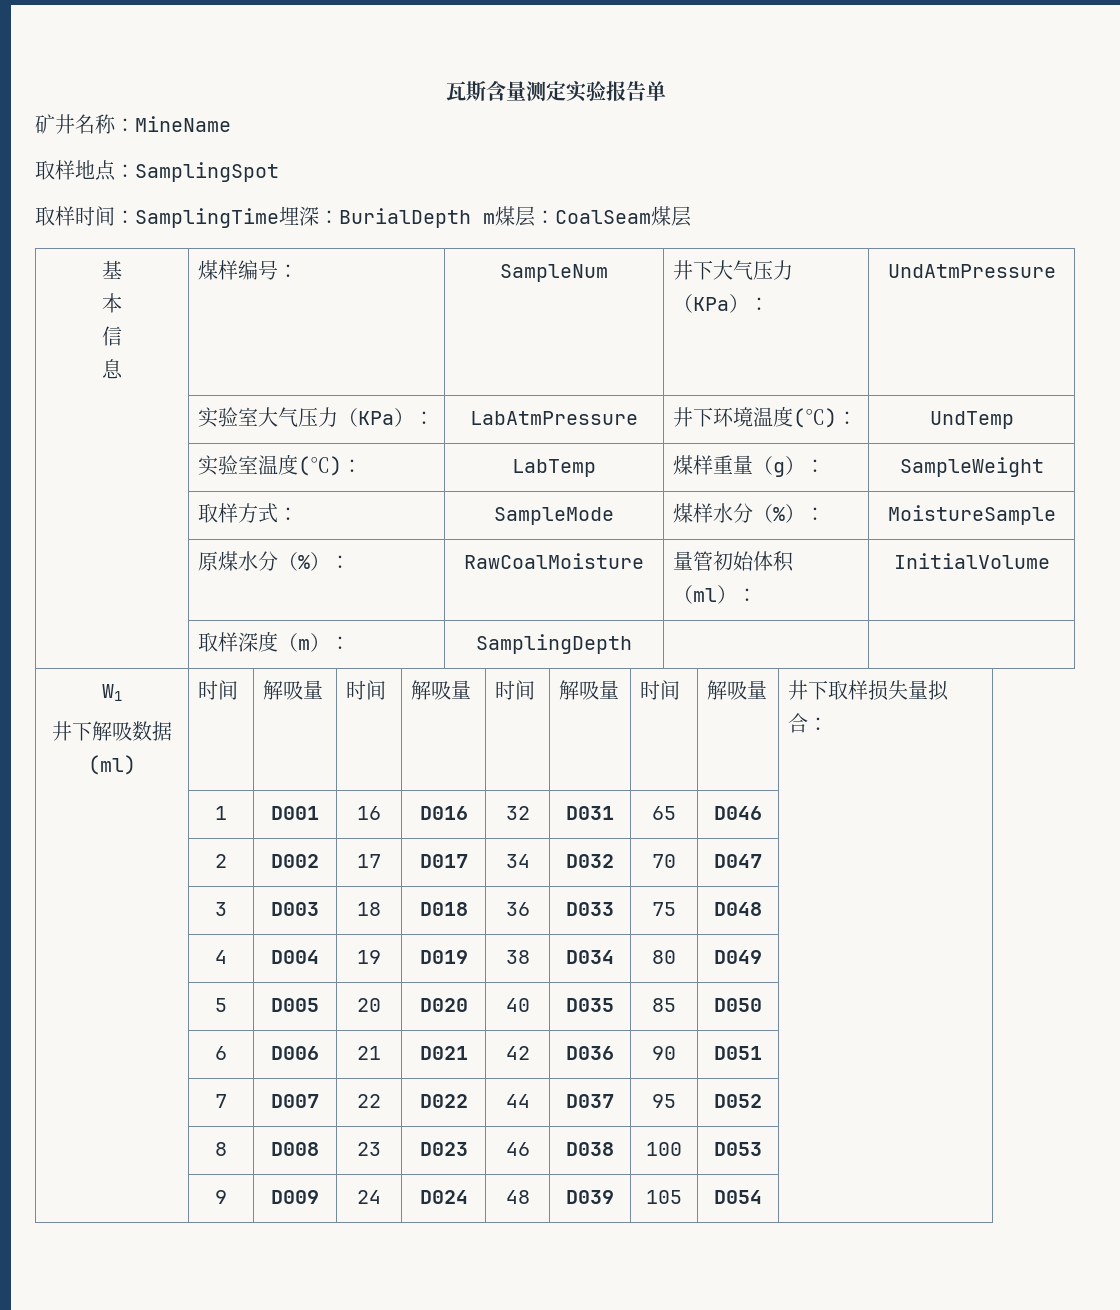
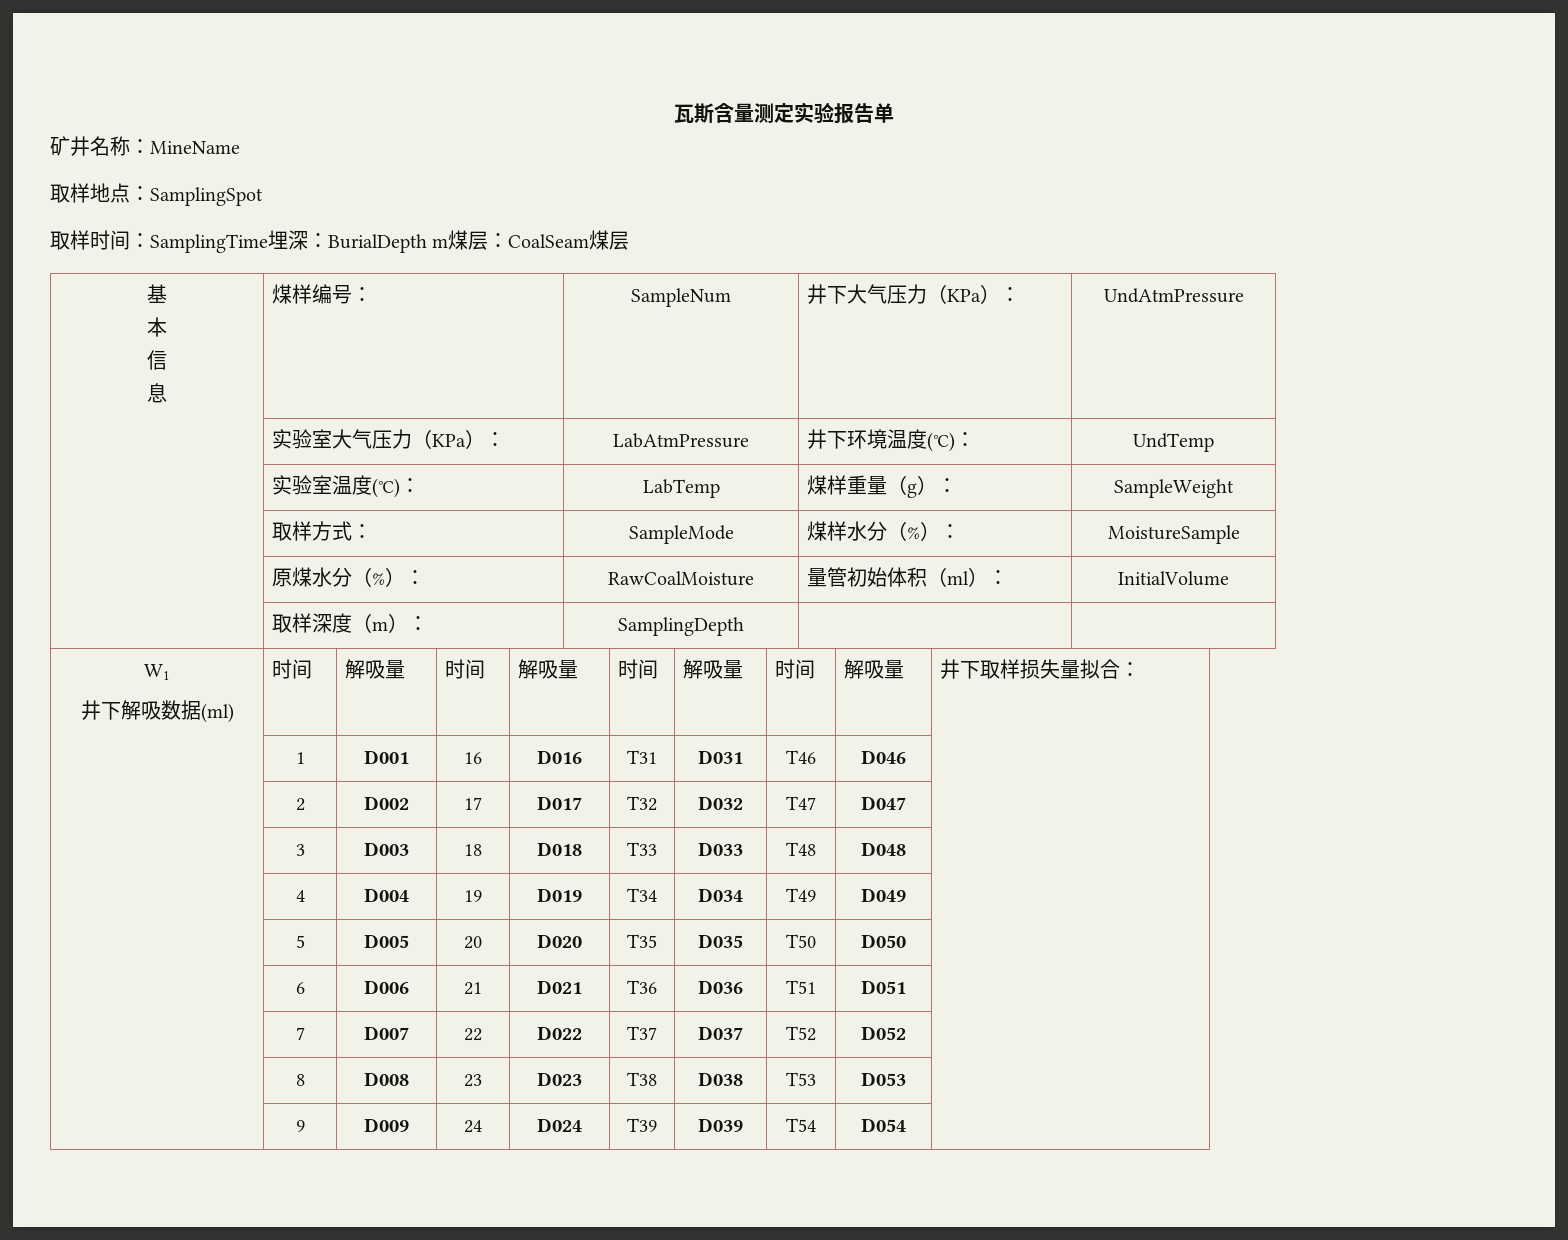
[505,806,530,820] 32 -> [627,750,657,764] T31
[652,806,676,820] 65 -> [786,750,816,764] T46
[505,854,530,868] 34 -> [627,796,657,811] T32
[652,854,676,868] 70 -> [786,796,816,810] T47
[505,902,530,916] 36 -> [627,842,657,856] T33
[652,902,676,916] 75 -> [786,842,816,856] T48
[505,950,530,964] 38 -> [627,888,657,902] T34
[652,950,676,964] 80 -> [786,888,816,902] T49
[505,998,530,1012] 40 -> [627,934,657,948] T35
[652,998,676,1012] 85 -> [786,934,816,948] T50
[505,1046,530,1060] 42 -> [627,980,657,994] T36
[652,1046,676,1060] 90 -> [786,980,816,994] T51
[505,1094,530,1108] 44 -> [627,1026,657,1040] T37
[652,1094,676,1108] 95 -> [786,1026,816,1041] T52
[505,1142,530,1156] 46 -> [627,1072,657,1086] T38
[646,1142,682,1156] 100 -> [786,1072,816,1086] T53
[505,1190,530,1204] 48 -> [627,1118,657,1132] T39
[646,1190,682,1204] 105 -> [786,1118,816,1132] T54

